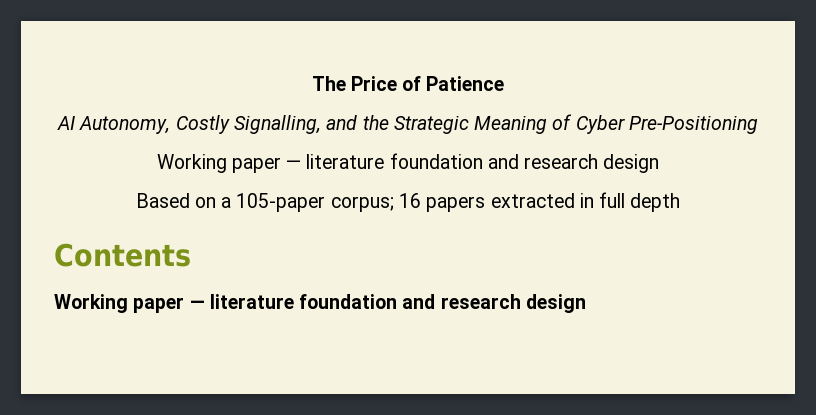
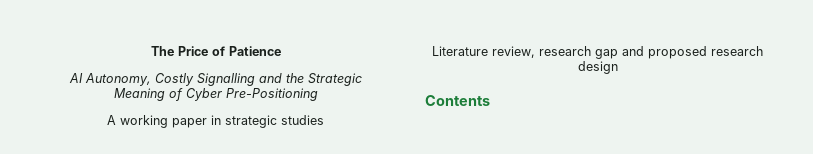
[233,115,321,134] Signalling, -> [196,73,255,86] Signalling
[156,153,660,173] [135,192,681,212] [54,243,191,267] [54,294,586,313] Working paper — literature foundation and research design // Based on a 105-paper corpus; 16 papers extracted in full depth // Contents // Working paper — literature foundation and research design -> [107,115,324,128] [432,46,763,59] [577,61,618,74] [425,95,490,106] A working paper in strategic studies // Literature review, research gap and proposed research design // Contents

